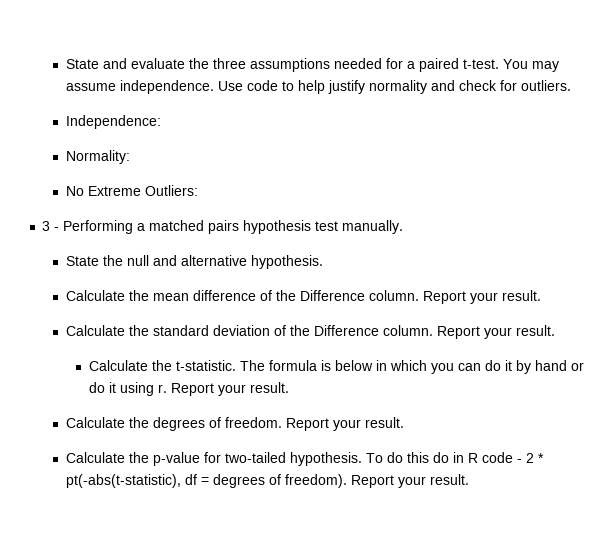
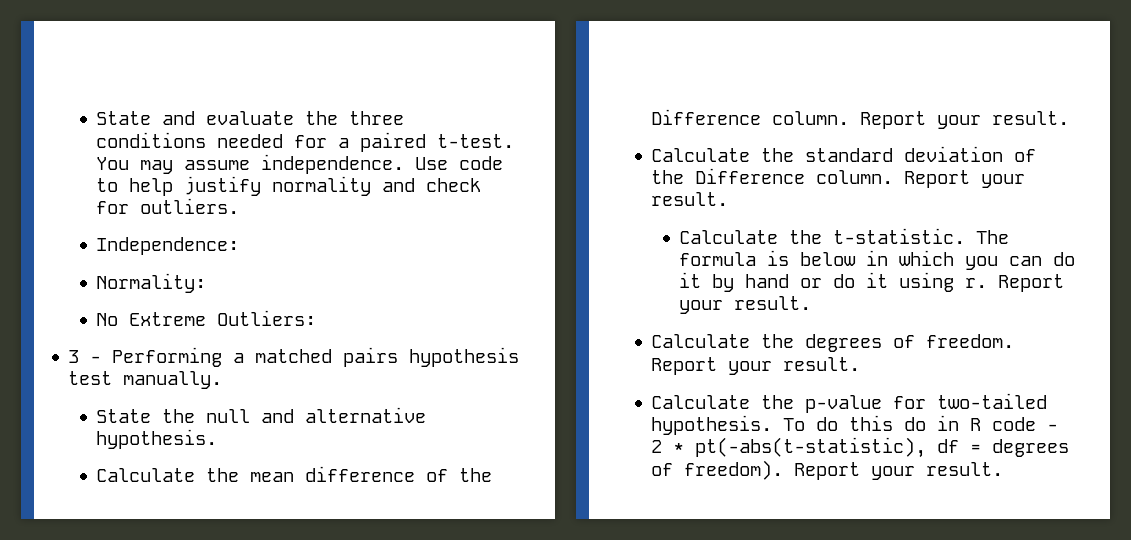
[249,58,330,72] assumptions -> [96,132,207,148] conditions

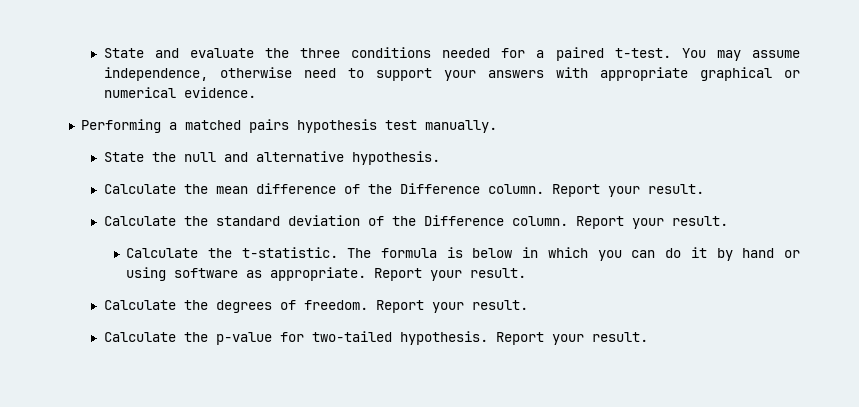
[261,154,504,174] [96,176,482,196] [96,198,240,214] [96,237,240,255] [96,273,207,293] [96,310,317,326] [68,350,102,363] independence. Use code to help justify normality and check for outliers. // Independence: // Normality: // No Extreme Outliers: // 3 - -> [103,67,801,81] [103,87,256,98] independence, otherwise need to support your answers with appropriate graphical or numerical evidence. //
[833,272,988,292] do it using r. -> [126,267,367,281] using software as appropriate.
[783,415,1059,431] [651,437,1070,458] [651,460,784,480] To do this do in R code - 2 * pt(-abs(t-statistic), df = degrees of freedom). -> (488, 338) none

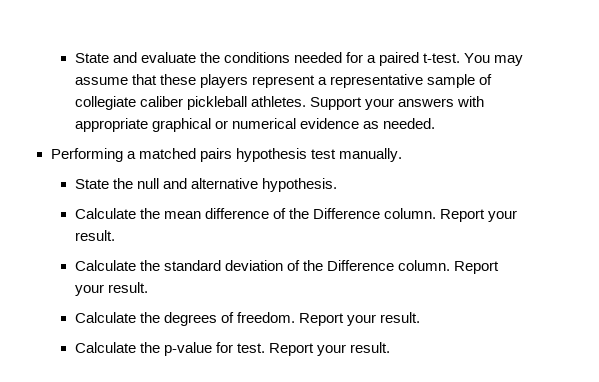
[299,48,340,58] three -> (220, 57) none
[103,67,432,81] independence, otherwise need to support -> [131,74,492,88] [74,96,362,110] that these players represent a representative sample of collegiate caliber pickleball athletes. Support
[183,87,256,98] evidence. -> [299,118,435,129] evidence as needed.
[126,247,800,261] [126,267,527,281] // Calculate the t-statistic. The formula is below in which you can do it by hand or using software as appropriate. Report your result. -> (148, 287) none
[311,331,488,345] two-tailed hypothesis. -> [236,343,265,353] test.

